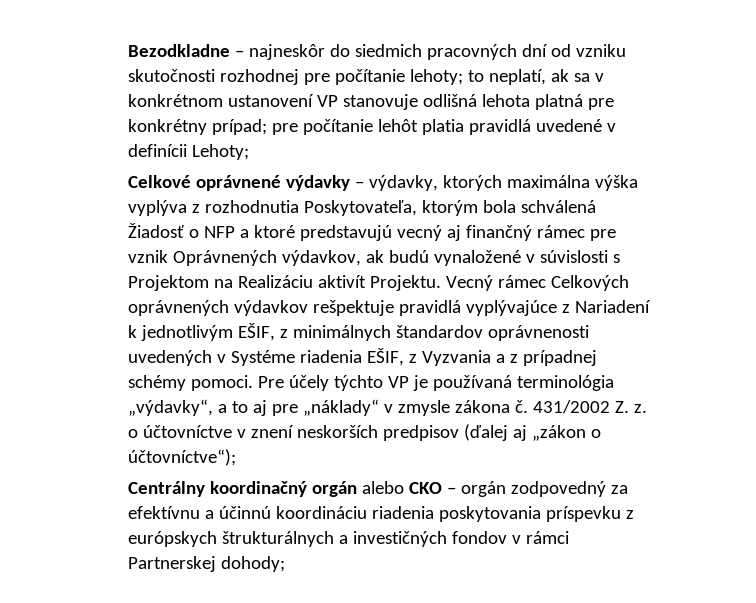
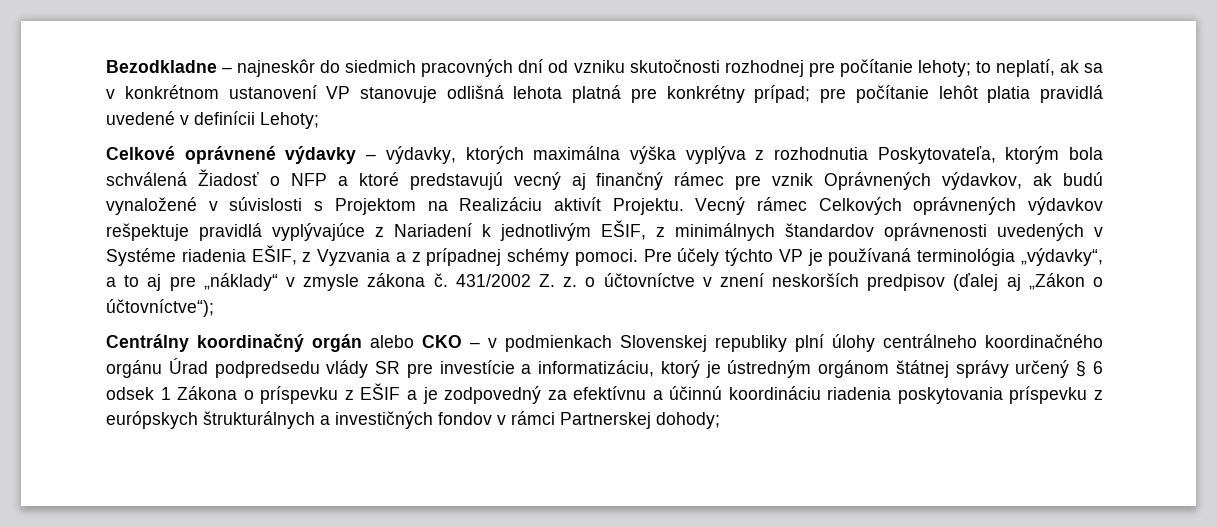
[531,425,586,441] „zákon -> [1028,273,1085,290] „Zákon
[460,481,506,497] orgán -> [488,334,1103,352] [106,358,1104,378] [106,383,438,404] v podmienkach Slovenskej republiky plní úlohy centrálneho koordinačného orgánu Úrad podpredsedu vlády SR pre investície a informatizáciu, ktorý je ústredným orgánom štátnej správy určený § 6 odsek 1 Zákona o príspevku z EŠIF a je

